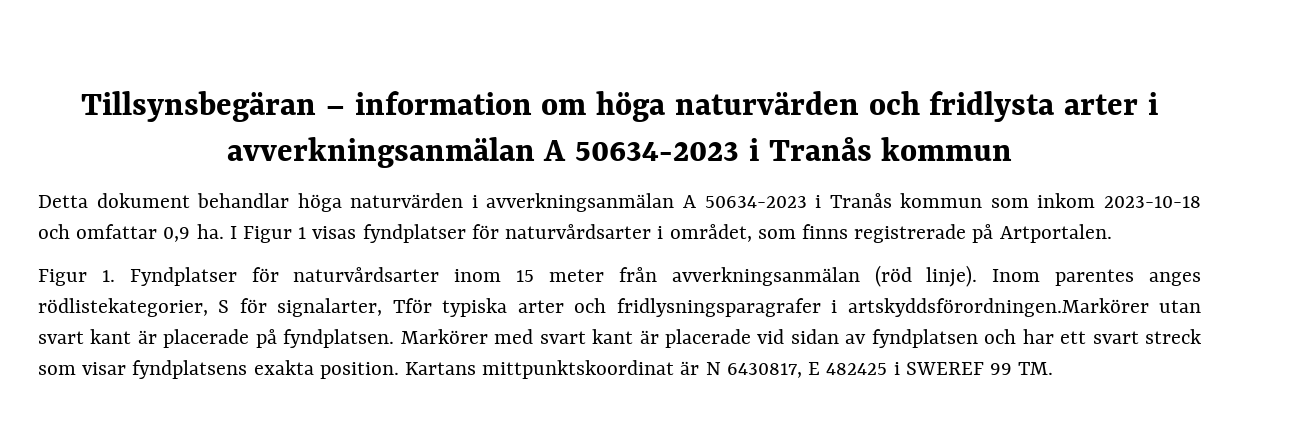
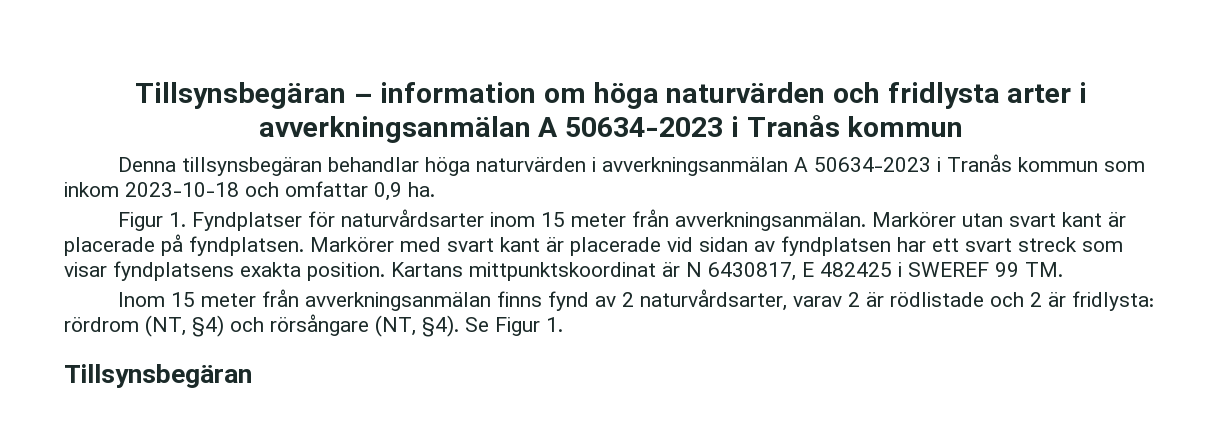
[38,193,190,208] Detta dokument -> [118,157,323,176] Denna tillsynsbegäran
[229,224,1112,243] I Figur 1 visas fyndplatser för naturvårdsarter i området, som finns registrerade på Artportalen. -> (435, 189) none
[671,265,1202,287] [38,298,1149,317] avverkningsanmälan (röd linje). Inom parentes anges rödlistekategorier, S för signalarter, Tför typiska arter och fridlysningsparagrafer i artskyddsförordningen.Markörer -> [675,212,957,231] avverkningsanmälan. Markörer
[984,329,1017,344] och -> (891, 246) none
(1054, 368) none -> [118,289,1155,311] [64,314,563,337] [64,364,252,388] // Inom 15 meter från avverkningsanmälan finns fynd av 2 naturvårdsarter, varav 2 är rödlistade och 2 är fridlysta: rördrom (NT, §4) och rörsångare (NT, §4). Se Figur 1. // Tillsynsbegäran

